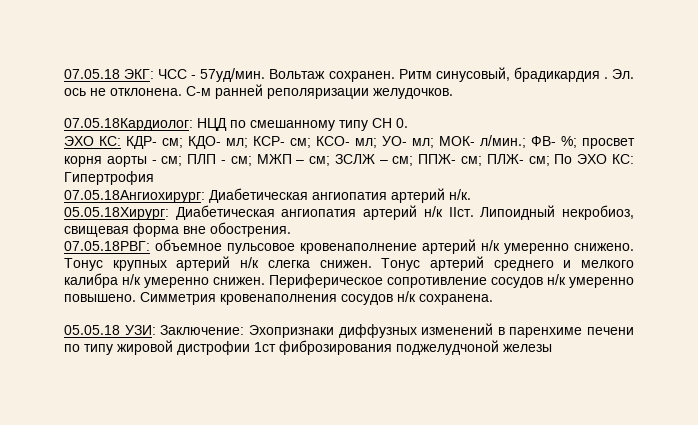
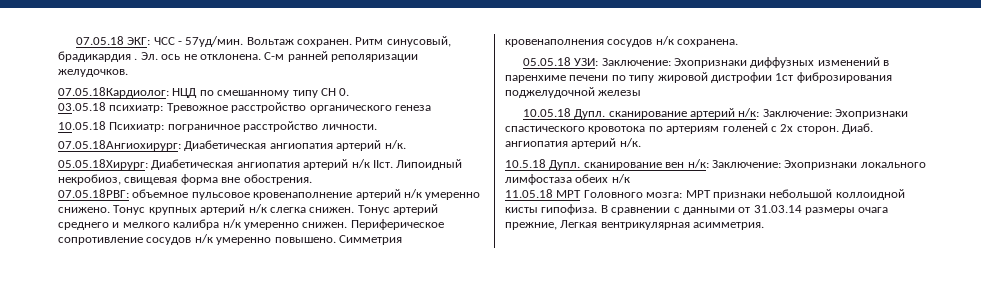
[64,135,635,149] [64,154,634,167] [64,171,154,185] ЭХО КС: КДР- см; КДО- мл; КСР- см; КСО- мл; УО- мл; МОК- л/мин.; ФВ- %; просвет корня аорты - см; ПЛП - см; МЖП – см; ЗСЛЖ – см; ППЖ- см; ПЛЖ- см; По ЭХО КС: Гипертрофия -> [58,102,431,113] [58,121,377,132] 03.05.18 психиатр: Тревожное расстройство органического генеза // 10.05.18 Психиатр: пограничное расстройство личности.
[396,340,499,355] поджелудчоной -> [505,87,595,98] поджелудочной
(552, 348) none -> [522,108,909,119] [505,123,873,134] [505,138,641,149] [505,159,926,170] [505,174,630,185] [505,189,905,200] [505,204,889,215] [505,220,765,230] // 10.05.18 Дупл. сканирование артерий н/к: Заключение: Эхопризнаки спастического кровотока по артериям голеней с 2х сторон. Диаб. ангиопатия артерий н/к. // 10.5.18 Дупл. сканирование вен н/к: Заключение: Эхопризнаки локального лимфостаза обеих н/к // 11.05.18 МРТ Головного мозга: МРТ признаки небольшой коллоидной кисты гипофиза. В сравнении с данными от 31.03.14 размеры очага прежние, Легкая вентрикулярная асимметрия.

